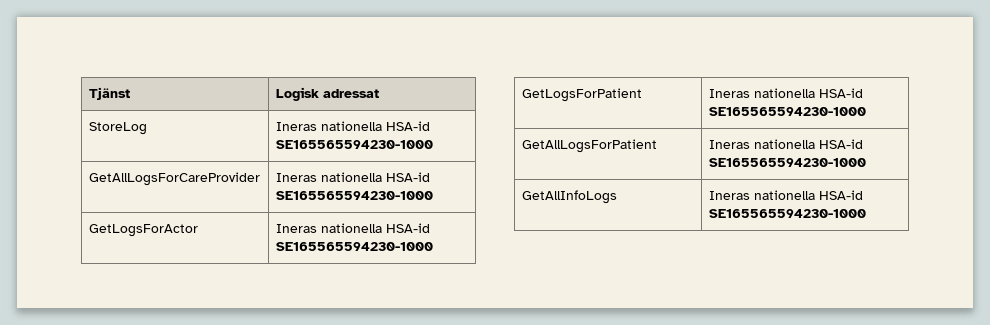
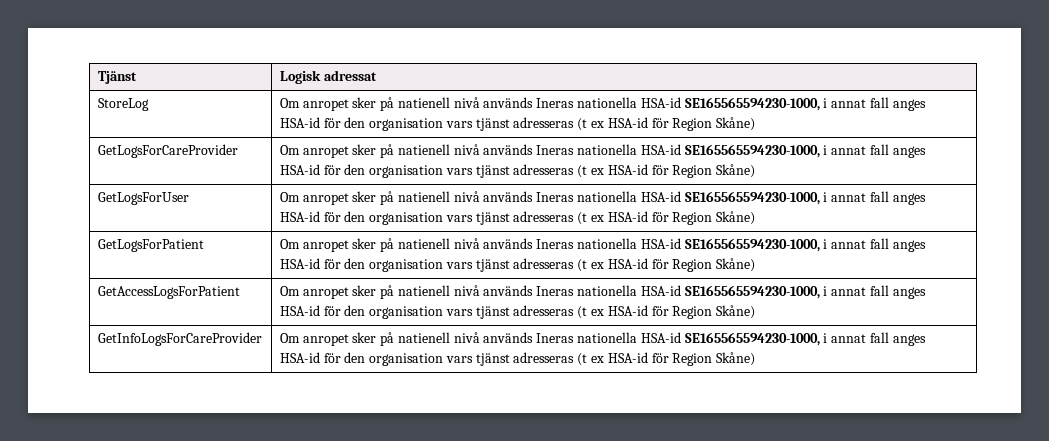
[275,121,430,131] [275,140,433,149] [88,172,260,186] [275,172,430,182] [275,191,433,200] [88,224,198,237] [275,223,430,233] [275,242,433,251] [521,88,642,102] [708,88,863,98] [708,107,866,116] [521,139,657,153] [708,139,863,149] [708,158,866,167] [521,190,617,204] [708,190,863,200] [708,209,866,218] Ineras nationella HSA-id SE165565594230-1000 // GetAllLogsForCareProvider | Ineras nationella HSA-id SE165565594230-1000 // GetLogsForActor | Ineras nationella HSA-id SE165565594230-1000 // GetLogsForPatient | Ineras nationella HSA-id SE165565594230-1000 // GetAllLogsForPatient | Ineras nationella HSA-id SE165565594230-1000 // GetAllInfoLogs | Ineras nationella HSA-id SE165565594230-1000 -> [279,97,926,111] [279,117,756,131] [97,144,238,158] [279,144,926,158] [279,164,756,178] [97,192,189,205] [279,191,926,205] [279,211,756,225] [97,239,204,252] [279,238,926,252] [279,258,756,272] [97,286,240,299] [279,285,926,299] [279,305,756,319] [97,332,262,346] [279,332,926,346] [279,352,756,366] Om anropet sker på natienell nivå används Ineras nationella HSA-id SE165565594230-1000, i annat fall anges HSA-id för den organisation vars tjänst adresseras (t ex HSA-id för Region Skåne) // GetLogsForCareProvider | Om anropet sker på natienell nivå används Ineras nationella HSA-id SE165565594230-1000, i annat fall anges HSA-id för den organisation vars tjänst adresseras (t ex HSA-id för Region Skåne) // GetLogsForUser | Om anropet sker på natienell nivå används Ineras nationella HSA-id SE165565594230-1000, i annat fall anges HSA-id för den organisation vars tjänst adresseras (t ex HSA-id för Region Skåne) // GetLogsForPatient | Om anropet sker på natienell nivå används Ineras nationella HSA-id SE165565594230-1000, i annat fall anges HSA-id för den organisation vars tjänst adresseras (t ex HSA-id för Region Skåne) // GetAccessLogsForPatient | Om anropet sker på natienell nivå används Ineras nationella HSA-id SE165565594230-1000, i annat fall anges HSA-id för den organisation vars tjänst adresseras (t ex HSA-id för Region Skåne) // GetInfoLogsForCareProvider | Om anropet sker på natienell nivå används Ineras nationella HSA-id SE165565594230-1000, i annat fall anges HSA-id för den organisation vars tjänst adresseras (t ex HSA-id för Region Skåne)

